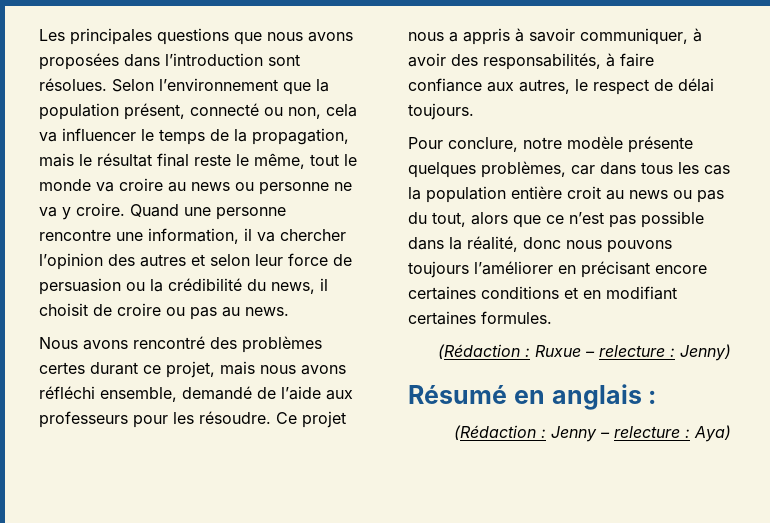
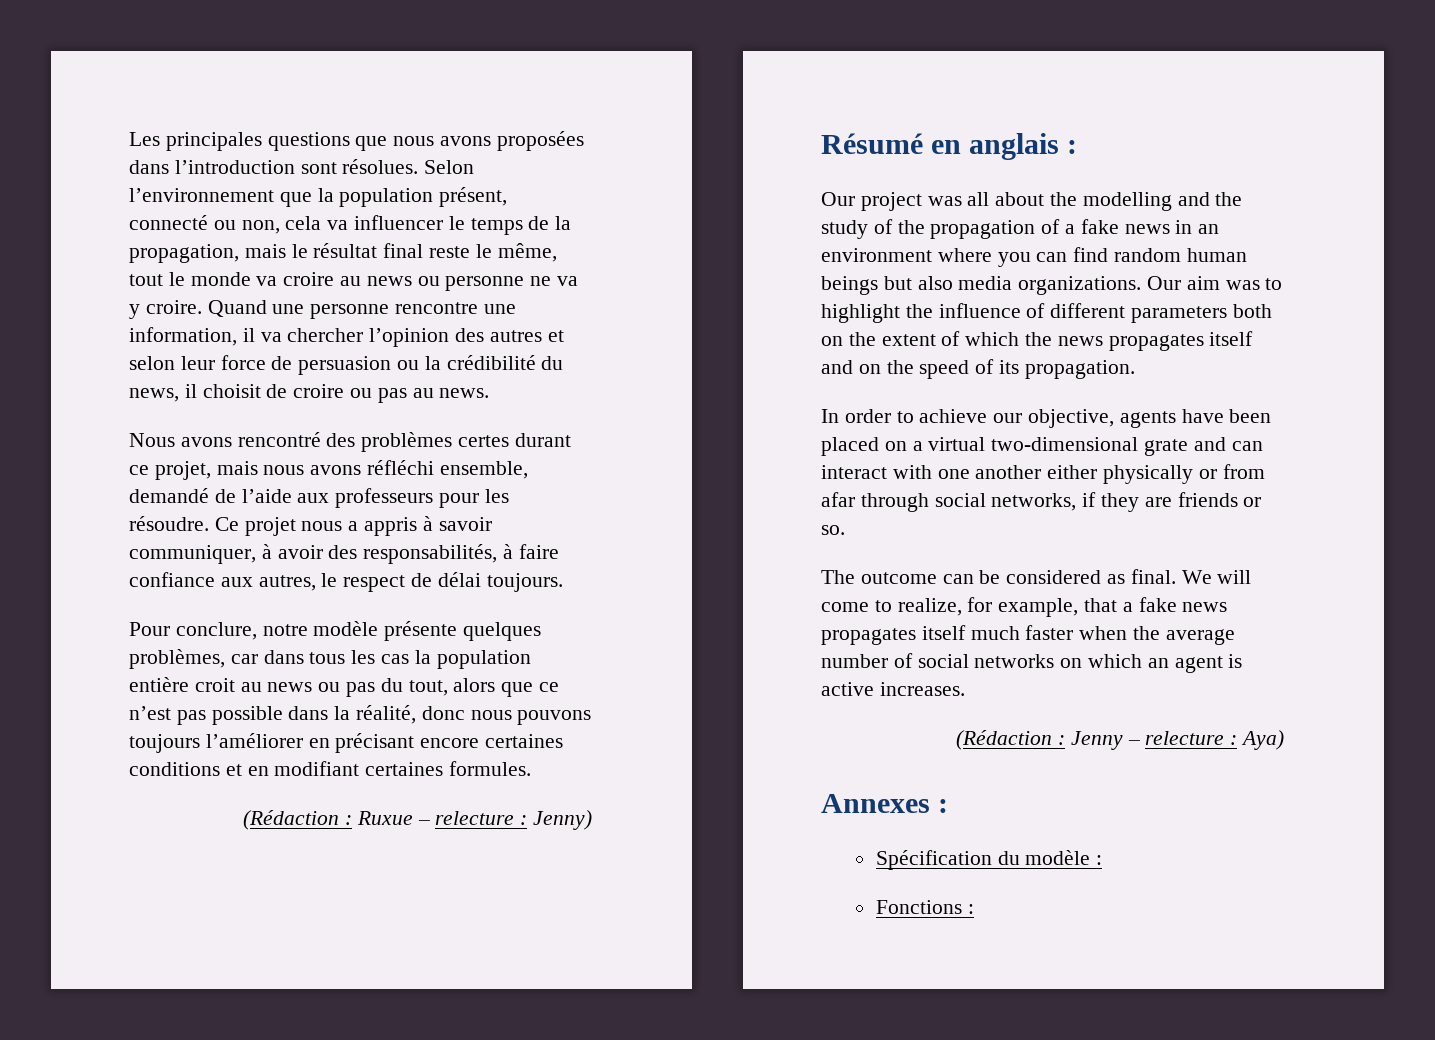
(657, 397) none -> [821,192,1243,211] [821,219,1220,239] [821,247,1247,267] [821,276,1283,295] [821,303,1272,323] [821,331,1254,351] [821,359,1135,379] [821,409,1272,428] [821,437,1263,456] [821,464,1265,484] [821,492,1262,512] [821,525,845,535] [821,569,1252,584] [821,597,1228,617] [821,625,1235,645] [821,653,1243,673] [821,682,965,696] // Our project was all about the modelling and the study of the propagation of a fake news in an environment where you can find random human beings but also media organizations. Our aim was to highlight the influence of different parameters both on the extent of which the news propagates itself and on the speed of its propagation. // In order to achieve our objective, agents have been placed on a virtual two-dimensional grate and can interact with one another either physically or from afar through social networks, if they are friends or so. // The outcome can be considered as final. We will come to realize, for example, that a fake news propagates itself much faster when the average number of social networks on which an agent is active increases.
(731, 433) none -> [821,794,949,813] [875,850,1103,870] [875,900,974,914] // Annexes : // Spécification du modèle : // Fonctions :

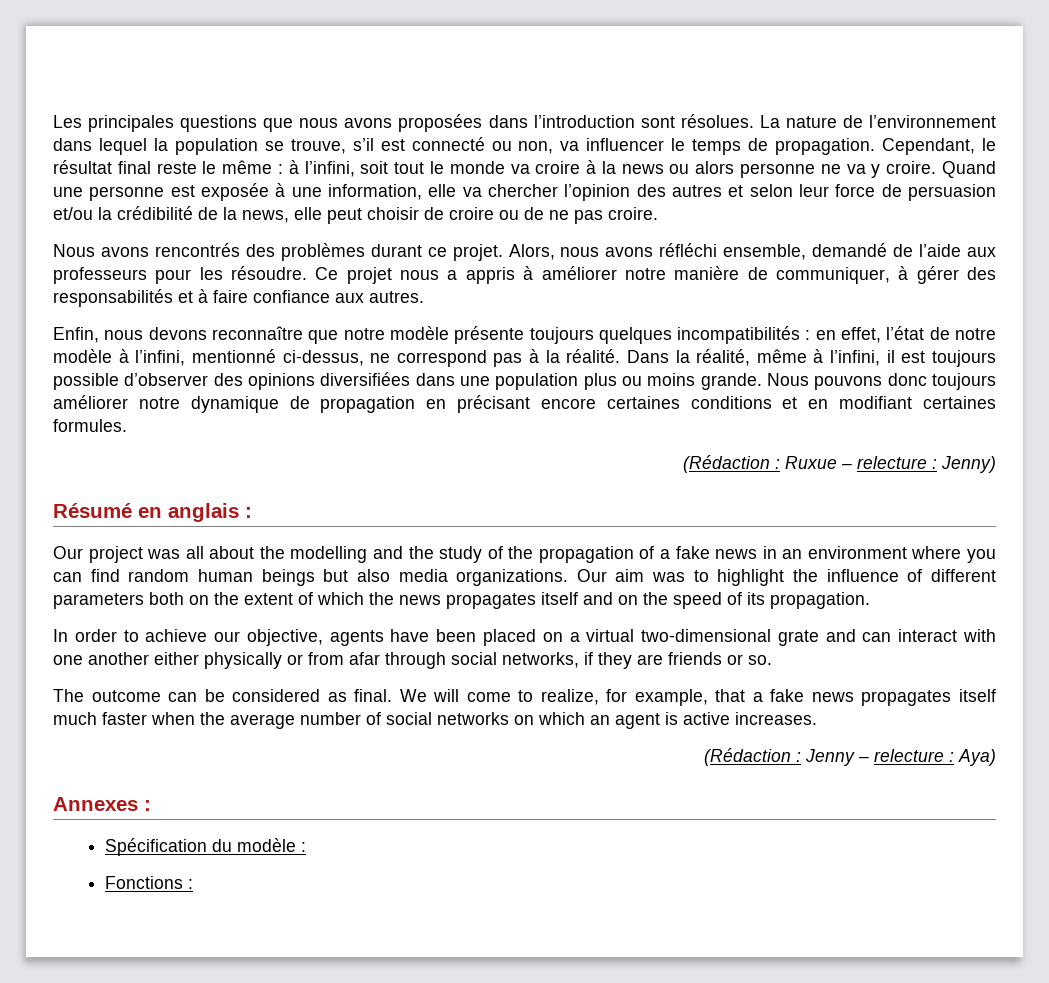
[424,160,475,174] [129,187,508,207] Selon l’environnement que la population présent, -> [759,115,996,128] [53,138,405,155] La nature de l’environnement dans lequel la population se trouve, s’il est
[285,216,322,230] cela -> (554, 147) none
[555,216,572,230] [129,244,286,263] la propagation, mais -> [775,138,976,155] propagation. Cependant,
[497,243,557,262] même, -> [222,160,389,177] même : à l’infini, soit
[340,276,440,286] au news ou -> [586,160,735,174] à la news ou alors
[395,302,479,314] rencontre -> [170,183,286,201] est exposée à
[242,328,255,342] il -> [428,184,457,197] elle
[397,360,420,370] ou -> [53,207,93,220] et/ou
[541,356,564,370] [129,384,490,403] du news, il choisit de croire ou pas au news. -> [198,207,658,224] de la news, elle peut choisir de croire ou de ne pas croire.
[237,432,321,447] rencontré -> [154,243,240,257] rencontrés
[458,435,510,447] certes -> (365, 252) none
[154,461,258,480] projet, mais -> [452,244,555,261] projet. Alors,
[438,517,492,531] [129,544,559,564] [129,572,563,592] [129,621,542,641] [129,649,531,669] [129,677,560,697] [129,705,592,725] [129,733,303,753] savoir communiquer, à avoir des responsabilités, à faire confiance aux autres, le respect de délai toujours. // Pour conclure, notre modèle présente quelques problèmes, car dans tous les cas la population entière croit au news ou pas du tout, alors que ce n’est pas possible dans la réalité, donc nous pouvons toujours l’améliorer -> [541,266,997,284] [53,289,424,307] [53,326,996,344] [53,349,997,367] [53,372,997,390] [53,395,416,413] améliorer notre manière de communiquer, à gérer des responsabilités et à faire confiance aux autres. // Enfin, nous devons reconnaître que notre modèle présente toujours quelques incompatibilités : en effet, l’état de notre modèle à l’infini, mentionné ci-dessus, ne correspond pas à la réalité. Dans la réalité, même à l’infini, il est toujours possible d’observer des opinions diversifiées dans une population plus ou moins grande. Nous pouvons donc toujours améliorer notre dynamique de propagation

